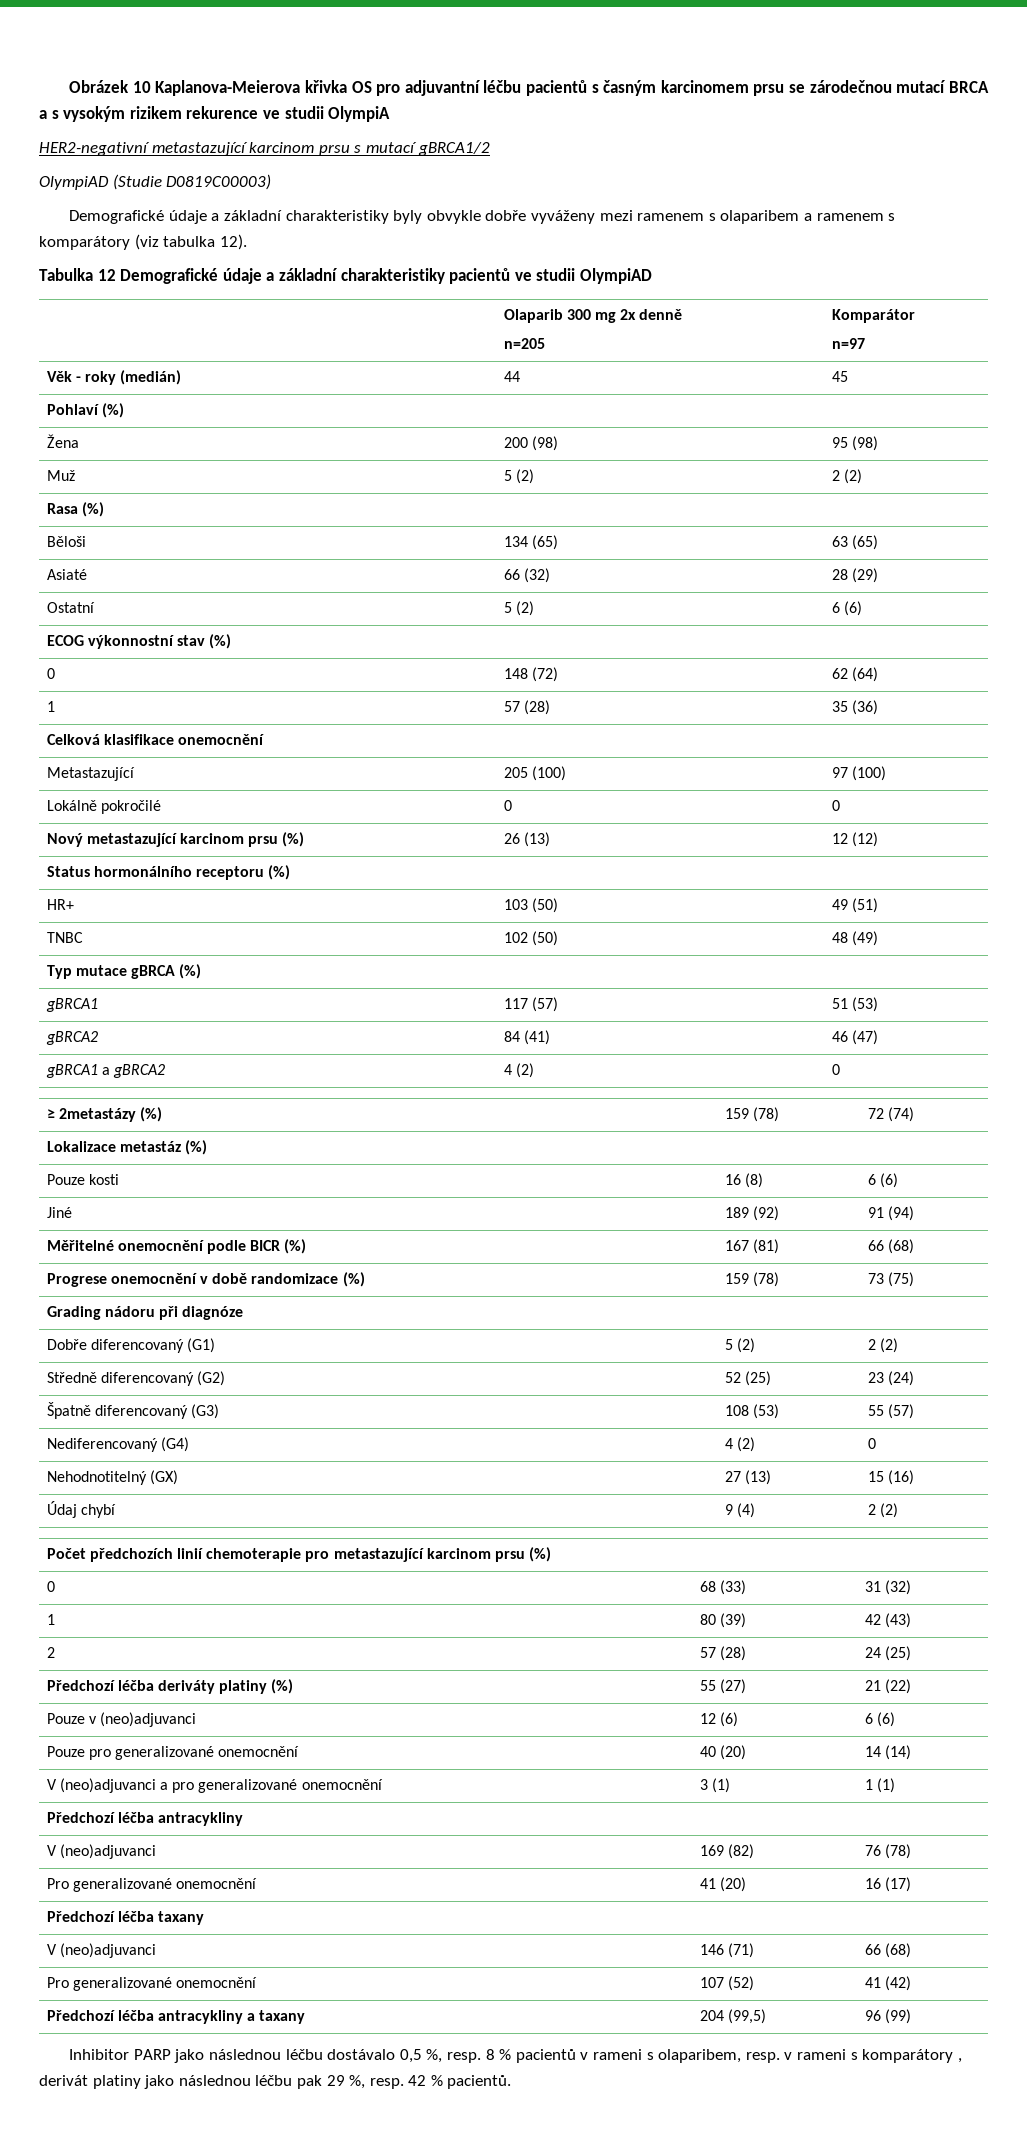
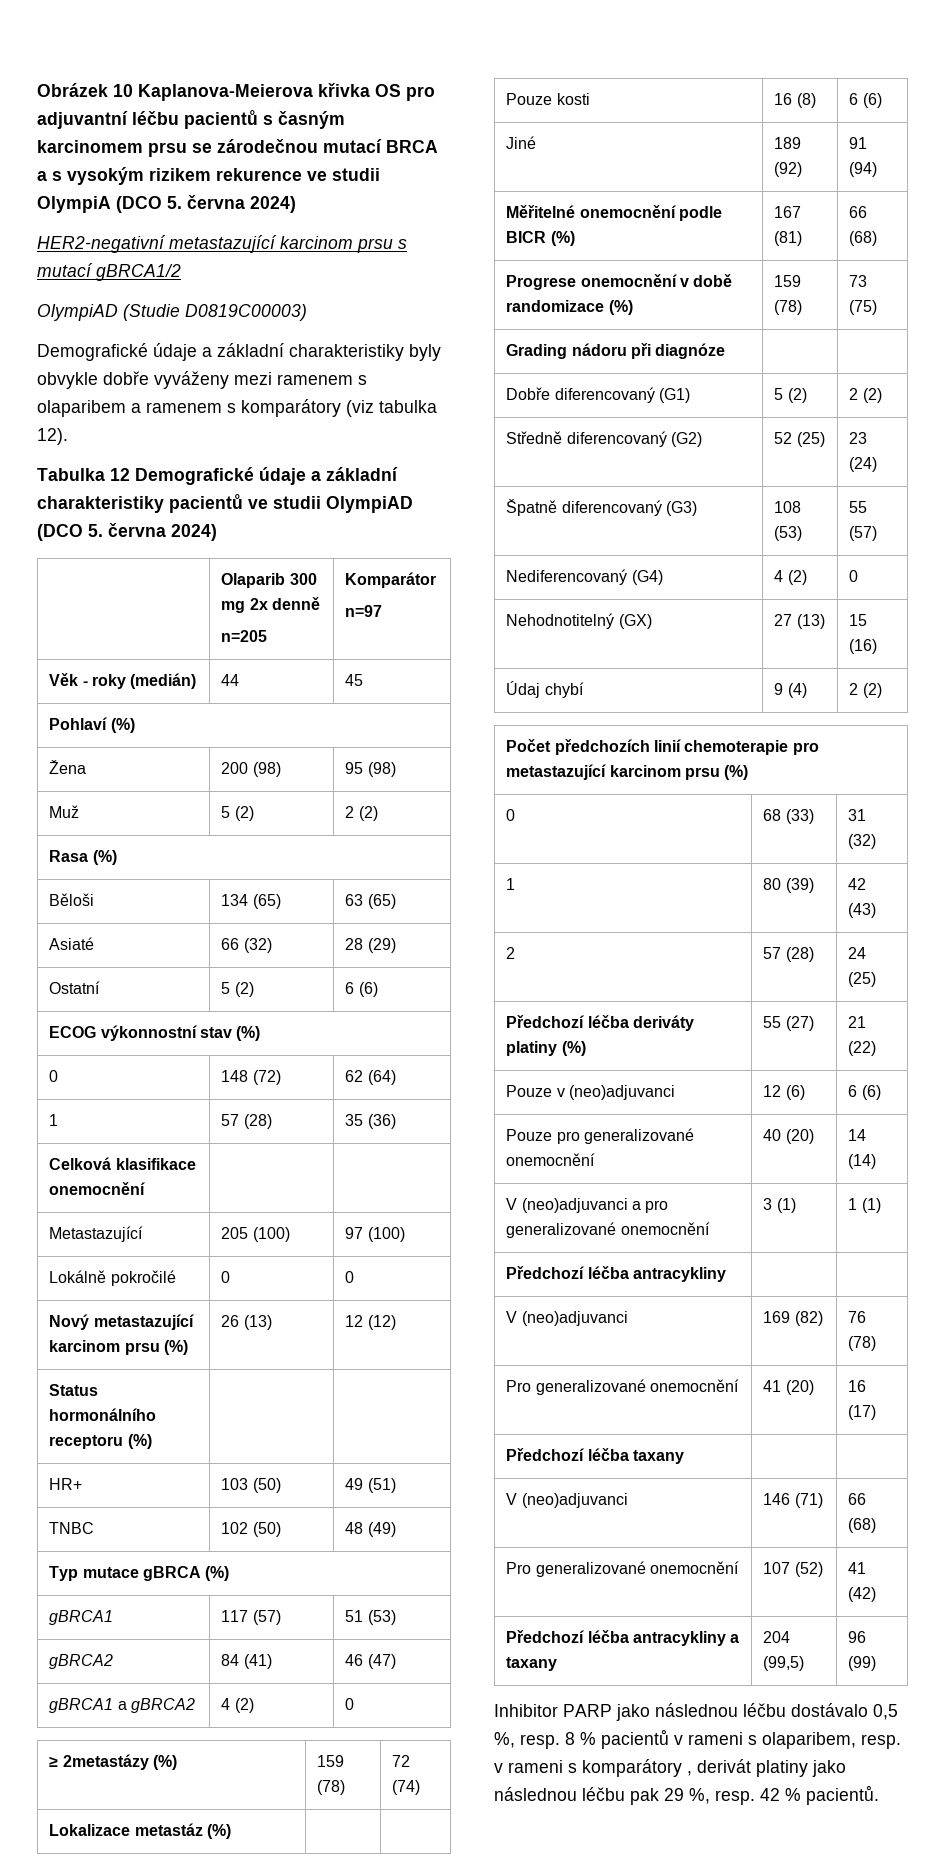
(391, 114) none -> [116,195,296,213] (DCO 5. června 2024)
(652, 276) none -> [37,523,217,541] (DCO 5. června 2024)

